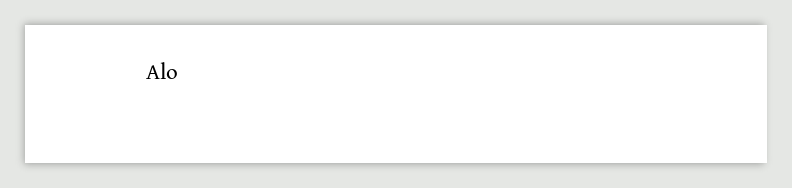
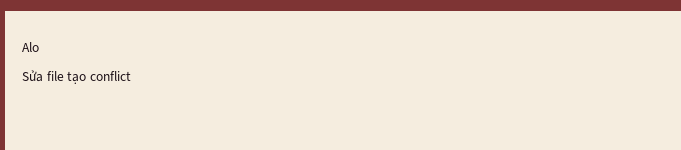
(178, 70) none -> [22,70,131,84] // Sửa file tạo conflict

